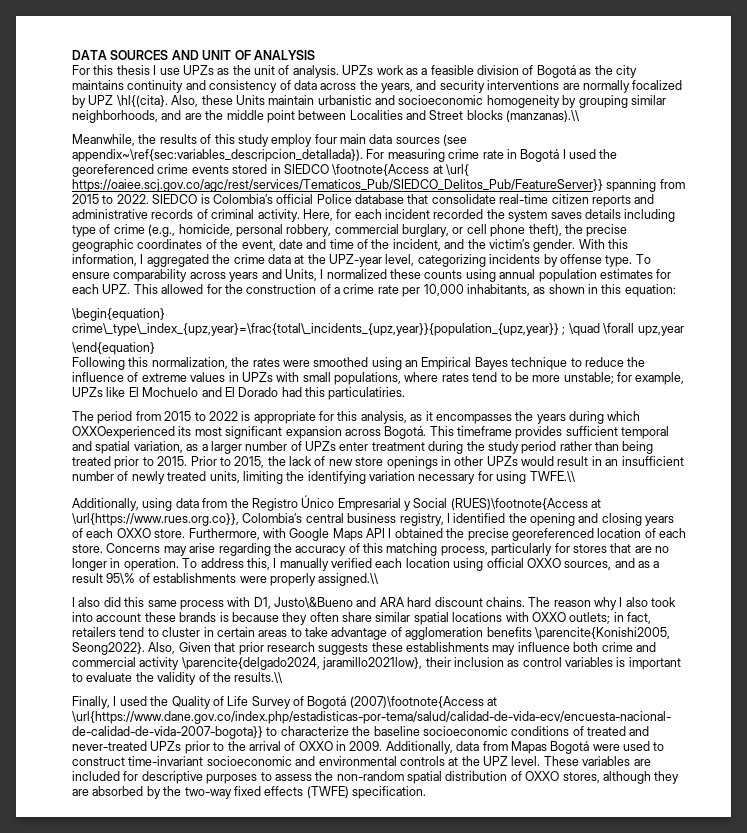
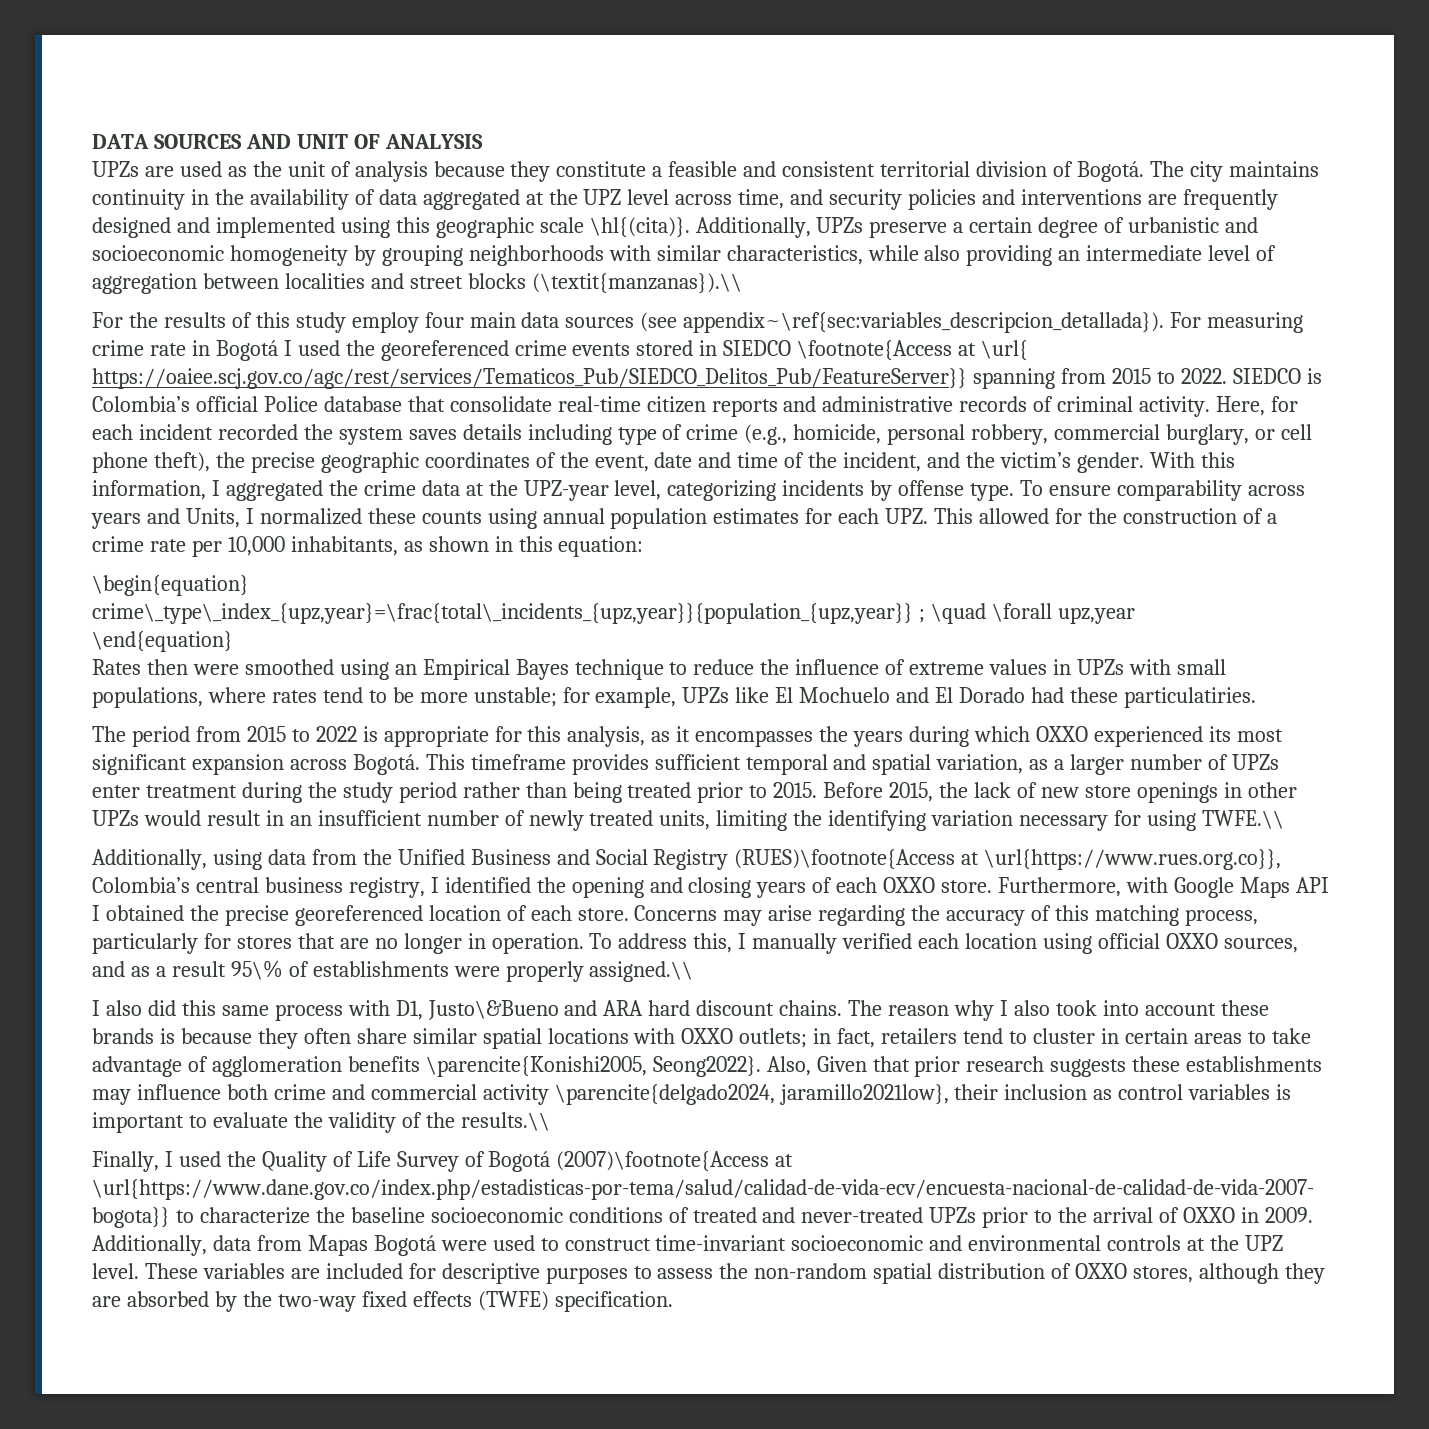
[72,65,637,78] [72,80,683,93] [72,95,315,108] For this thesis I use UPZs as the unit of analysis. UPZs work as a feasible division of Bogotá as the city maintains continuity and consistency of data across the years, and security interventions are normally focalized by UPZ \hl{(cita}. Also, these Units maintain -> [92,161,1319,182] [92,189,1278,210] [92,217,1125,238] UPZs are used as the unit of analysis because they constitute a feasible and consistent territorial division of Bogotá. The city maintains continuity in the availability of data aggregated at the UPZ level across time, and security policies and interventions are frequently designed and implemented using this geographic scale \hl{(cita)}. Additionally, UPZs preserve a certain degree of
[630,95,666,105] [72,110,580,123] [72,134,135,146] similar neighborhoods, and are the middle point between Localities and Street blocks (manzanas).\\ // Meanwhile, -> [468,245,1277,266] [92,273,742,294] [92,312,123,328] neighborhoods with similar characteristics, while also providing an intermediate level of aggregation between localities and street blocks (\textit{manzanas}).\\ // For
[72,357,280,370] Following this normalization, the rates -> [92,659,188,675] Rates then
[305,387,325,397] this -> [1069,687,1118,703] these
[72,426,175,439] OXXOexperienced -> [1035,726,1203,747] OXXO experienced
[190,456,231,466] Prior to -> [823,782,884,798] Before
[251,495,448,511] Registro Único Empresarial y Social -> [397,849,729,870] Unified Business and Social Registry

